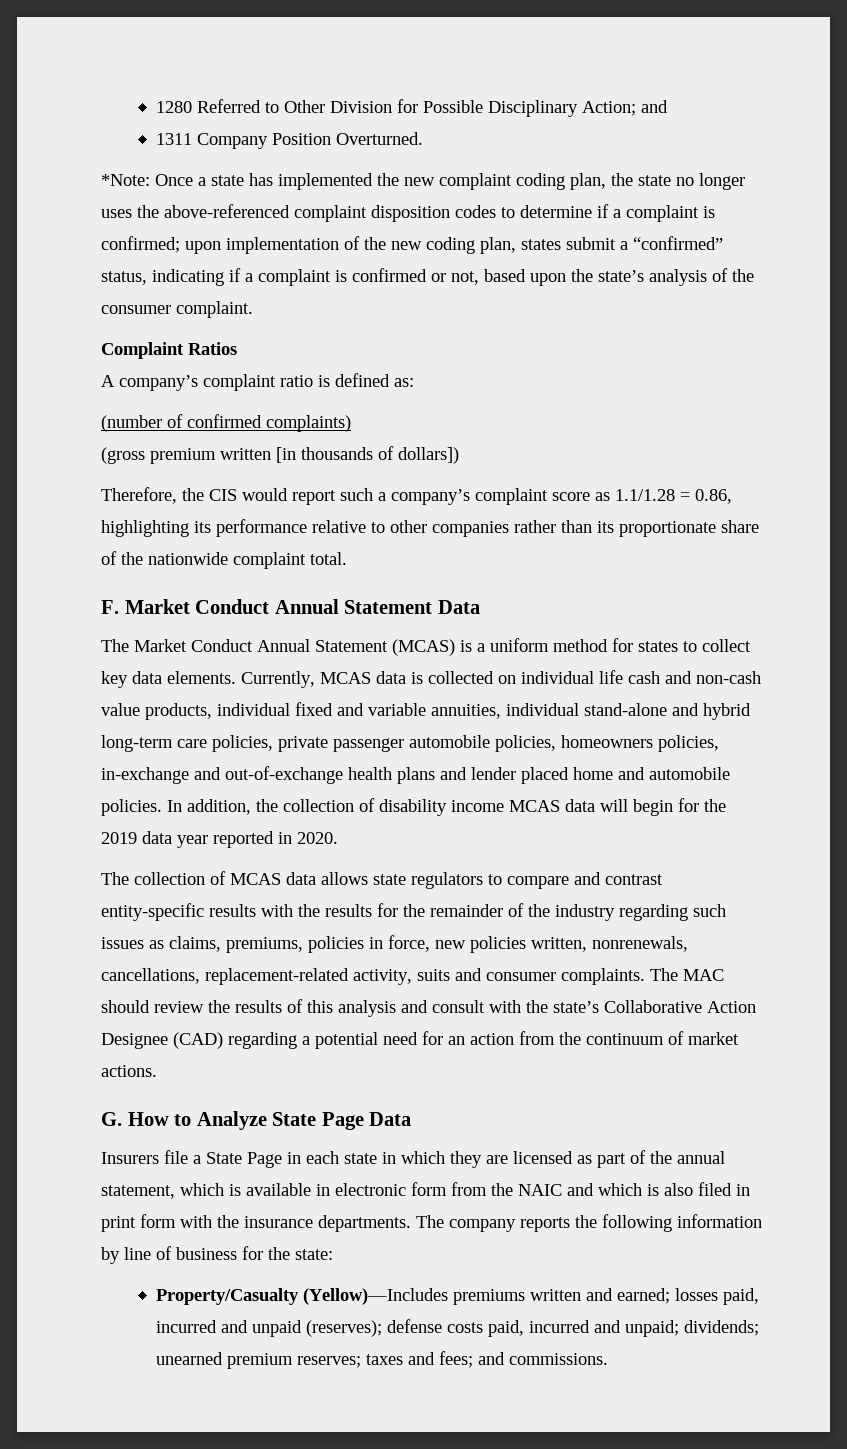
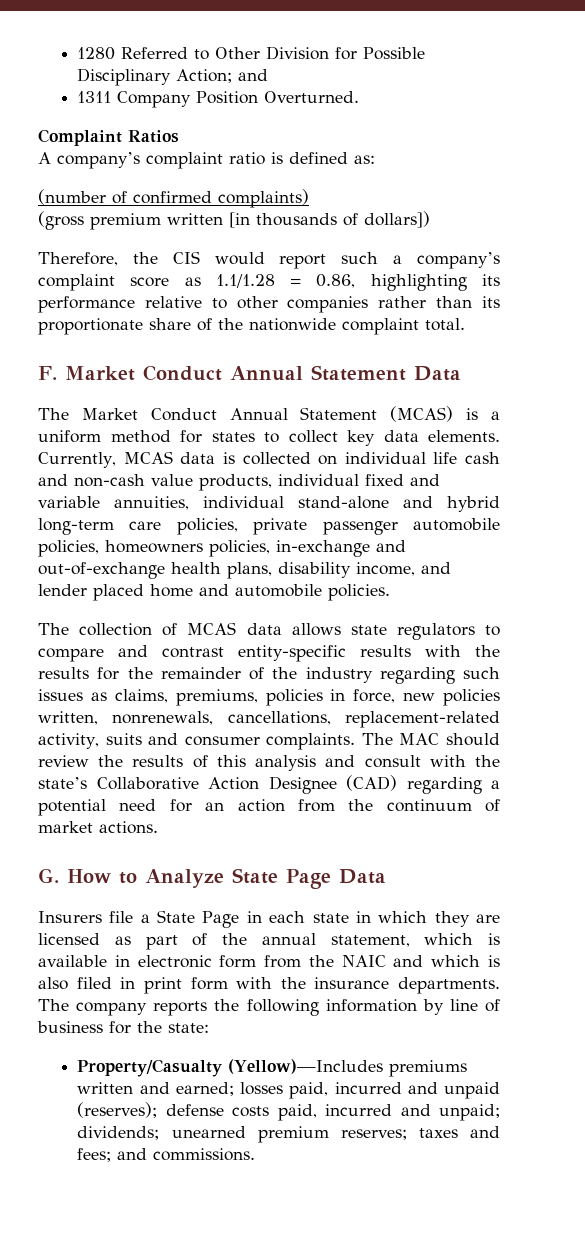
[101,173,745,190] [101,204,715,222] [101,236,723,254] [101,268,754,286] [101,301,253,318] // *Note: Once a state has implemented the new complaint coding plan, the state no longer uses the above-referenced complaint disposition codes to determine if a complaint is confirmed; upon implementation of the new coding plan, states submit a “confirmed” status, indicating if a complaint is confirmed or not, based upon the state’s analysis of the consumer complaint. -> (360, 97) none
[397,767,435,784] plans -> [227,562,415,579] plans, disability income,
[167,798,726,816] [101,831,338,848] In addition, the collection of disability income MCAS data will begin for the 2019 data year reported in 2020. -> (390, 592) none

